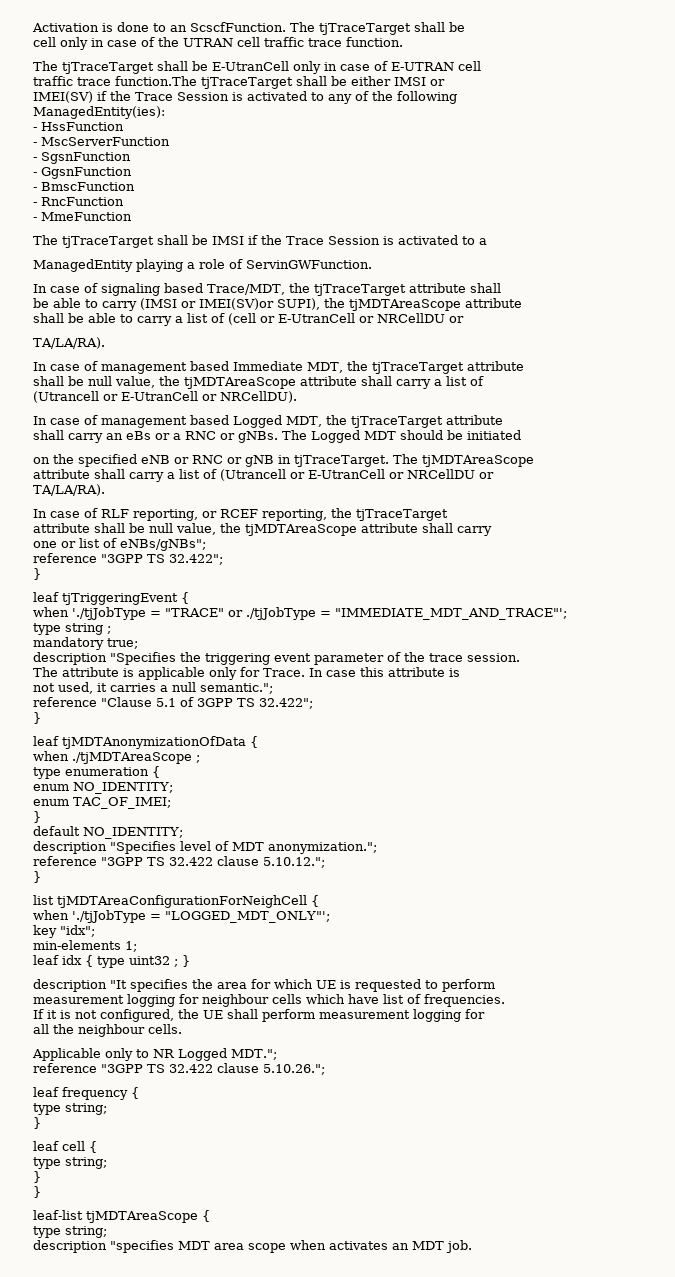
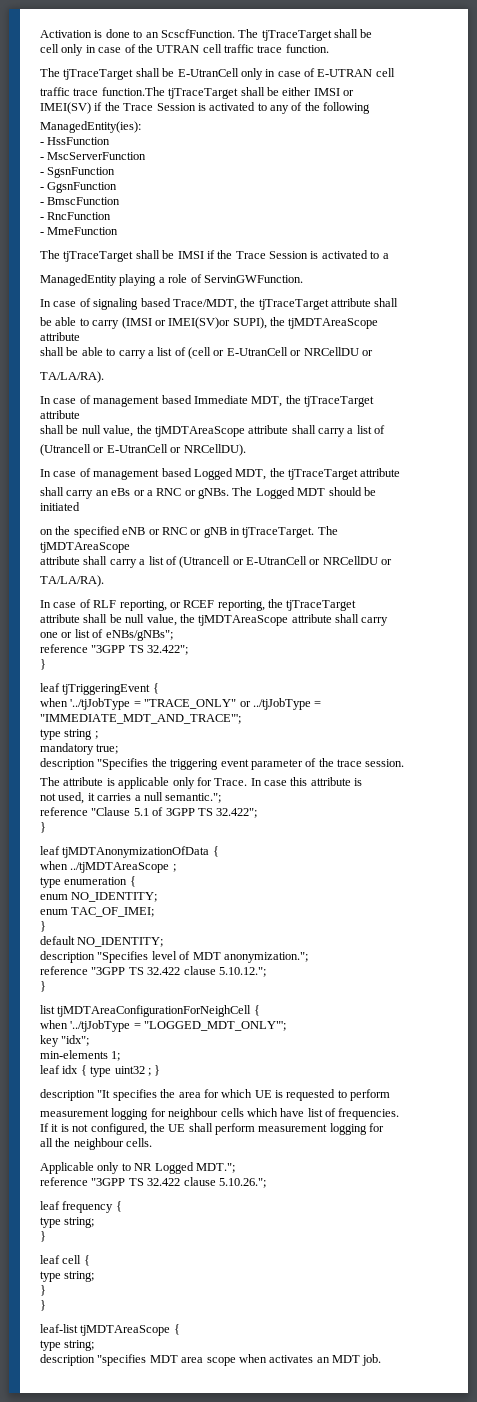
[72,607,316,620] './tjJobType = "TRACE" or ./tjJobType -> [70,698,311,710] '../tjJobType = "TRACE_ONLY" or ../tjJobType
[72,752,192,764] ./tjMDTAreaScope -> [70,862,170,873] ../tjMDTAreaScope
[72,910,146,923] './tjJobType -> [70,1020,131,1032] '../tjJobType

